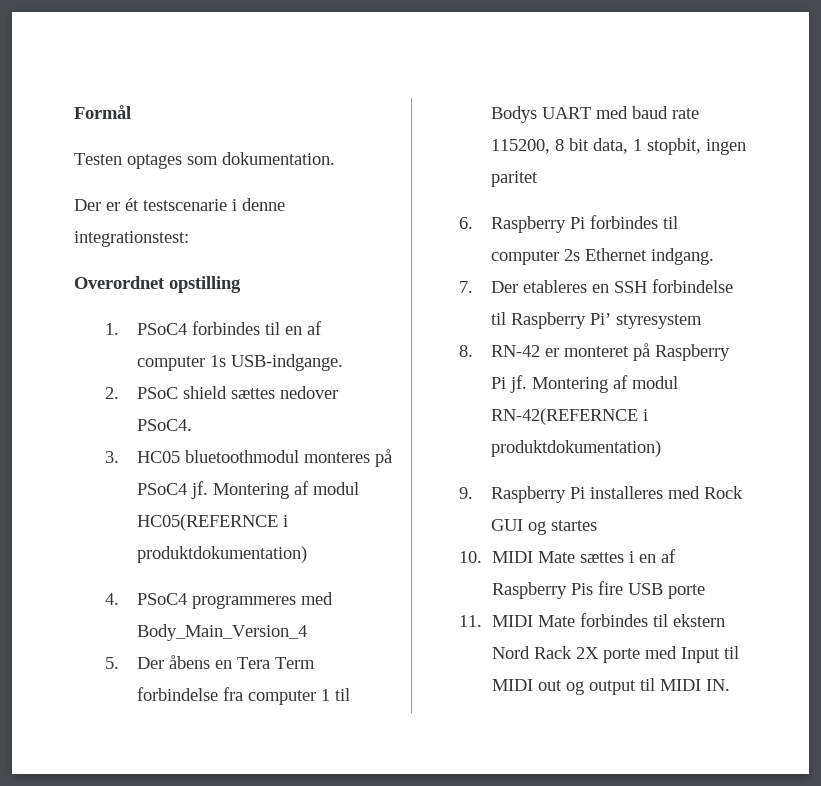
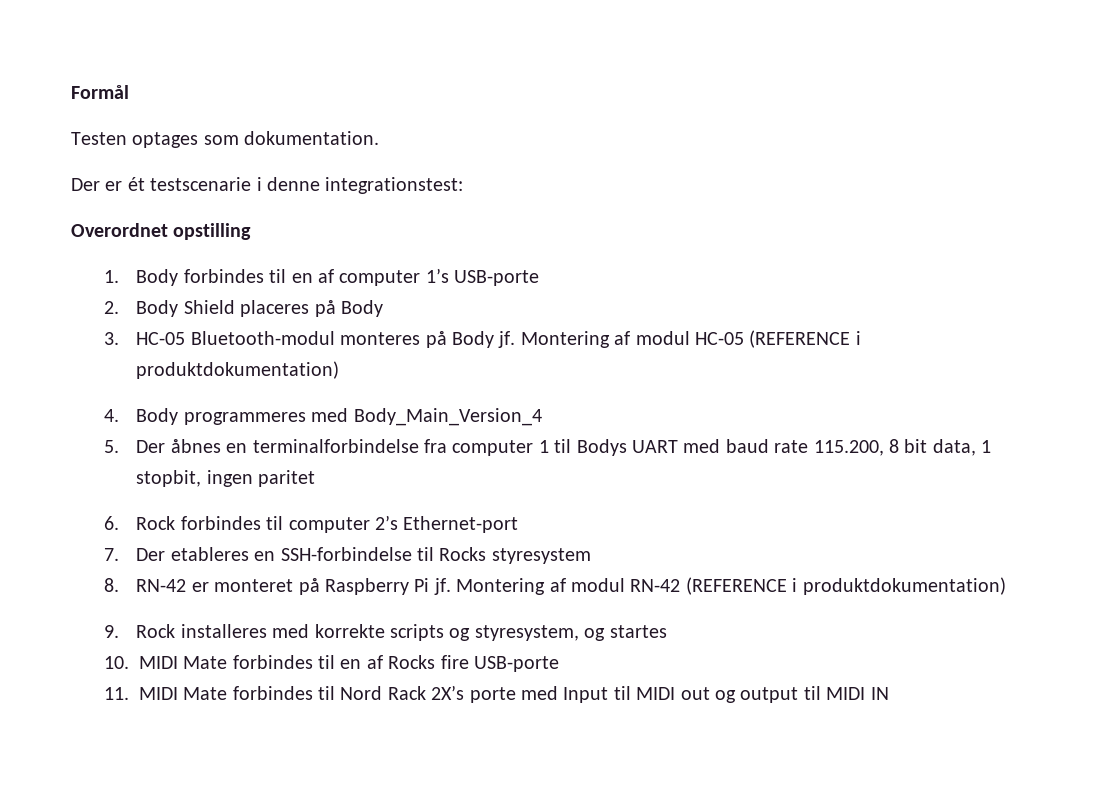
[136,323,187,335] PSoC4 -> [136,269,179,286] Body
[209,354,343,371] 1s USB-indgange. -> [425,268,540,286] 1’s USB-porte
[136,386,338,399] [136,419,192,431] PSoC shield sættes nedover PSoC4. -> [136,300,384,317] Body Shield placeres på Body
[136,450,299,463] HC05 bluetoothmodul -> [136,331,335,345] HC-05 Bluetooth-modul
[136,481,359,499] [136,514,278,531] PSoC4 jf. Montering af modul HC05(REFERNCE -> [452,330,851,348] Body jf. Montering af modul HC-05 (REFERENCE
[136,593,187,605] PSoC4 -> [136,408,179,425] Body
[168,655,315,669] [136,687,218,701] åbens en Tera Term forbindelse -> [170,439,419,453] åbnes en terminalforbindelse
[490,139,550,154] 115200, -> [813,440,884,456] 115.200,
[490,216,585,233] Raspberry Pi -> [136,516,176,530] Rock
[563,248,714,265] 2s Ethernet indgang. -> [375,515,519,533] 2’s Ethernet-port
[613,279,733,293] [490,312,611,329] SSH forbindelse til Raspberry Pi’ -> [280,547,487,561] SSH-forbindelse til Rocks
[490,408,638,425] RN-42(REFERNCE -> [630,577,787,595] RN-42 (REFERENCE
[490,486,743,503] [490,519,523,531] Raspberry Pi installeres med Rock GUI -> [136,624,579,641] Rock installeres med korrekte scripts og styresystem,
[579,549,676,563] [491,581,705,599] sættes i en af Raspberry Pis fire USB porte -> [232,655,559,672] forbindes til en af Rocks fire USB-porte
[672,614,725,627] ekstern -> (335, 693) none
[575,647,599,659] 2X -> [431,685,465,700] 2X’s
[705,679,730,691] IN. -> [870,687,889,700] IN

